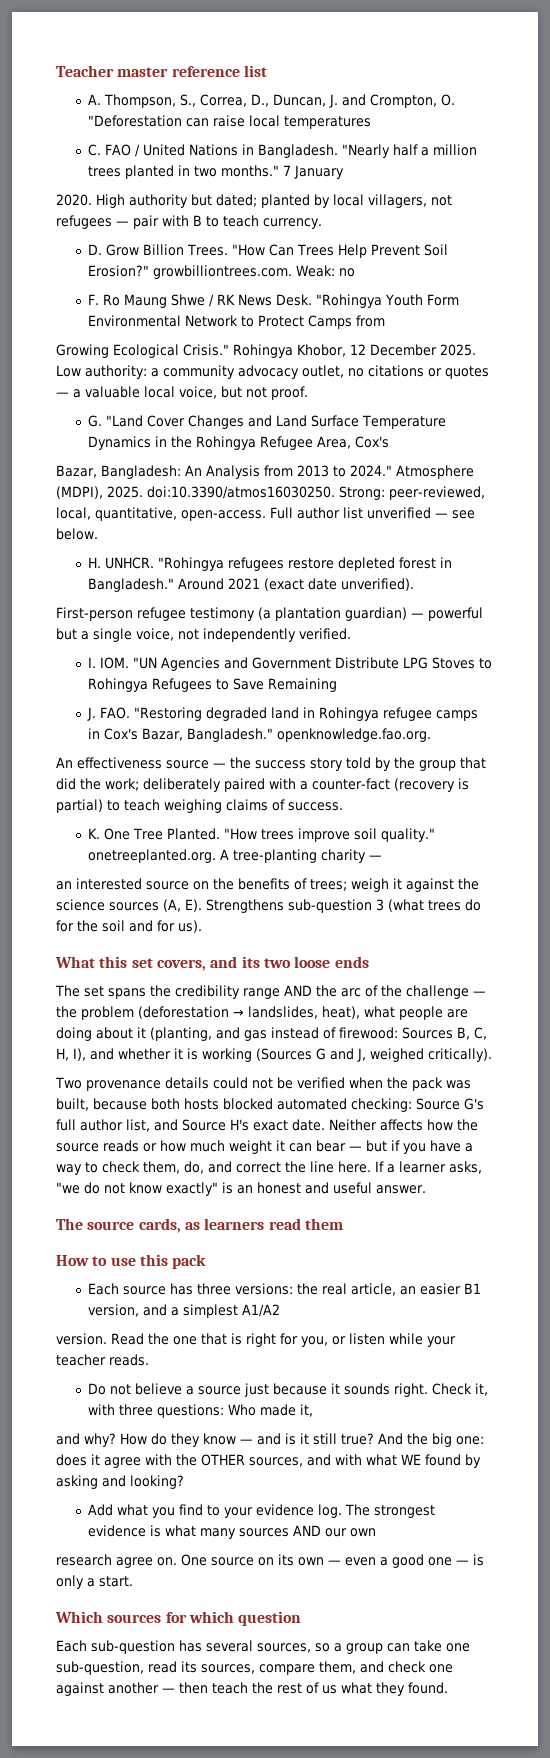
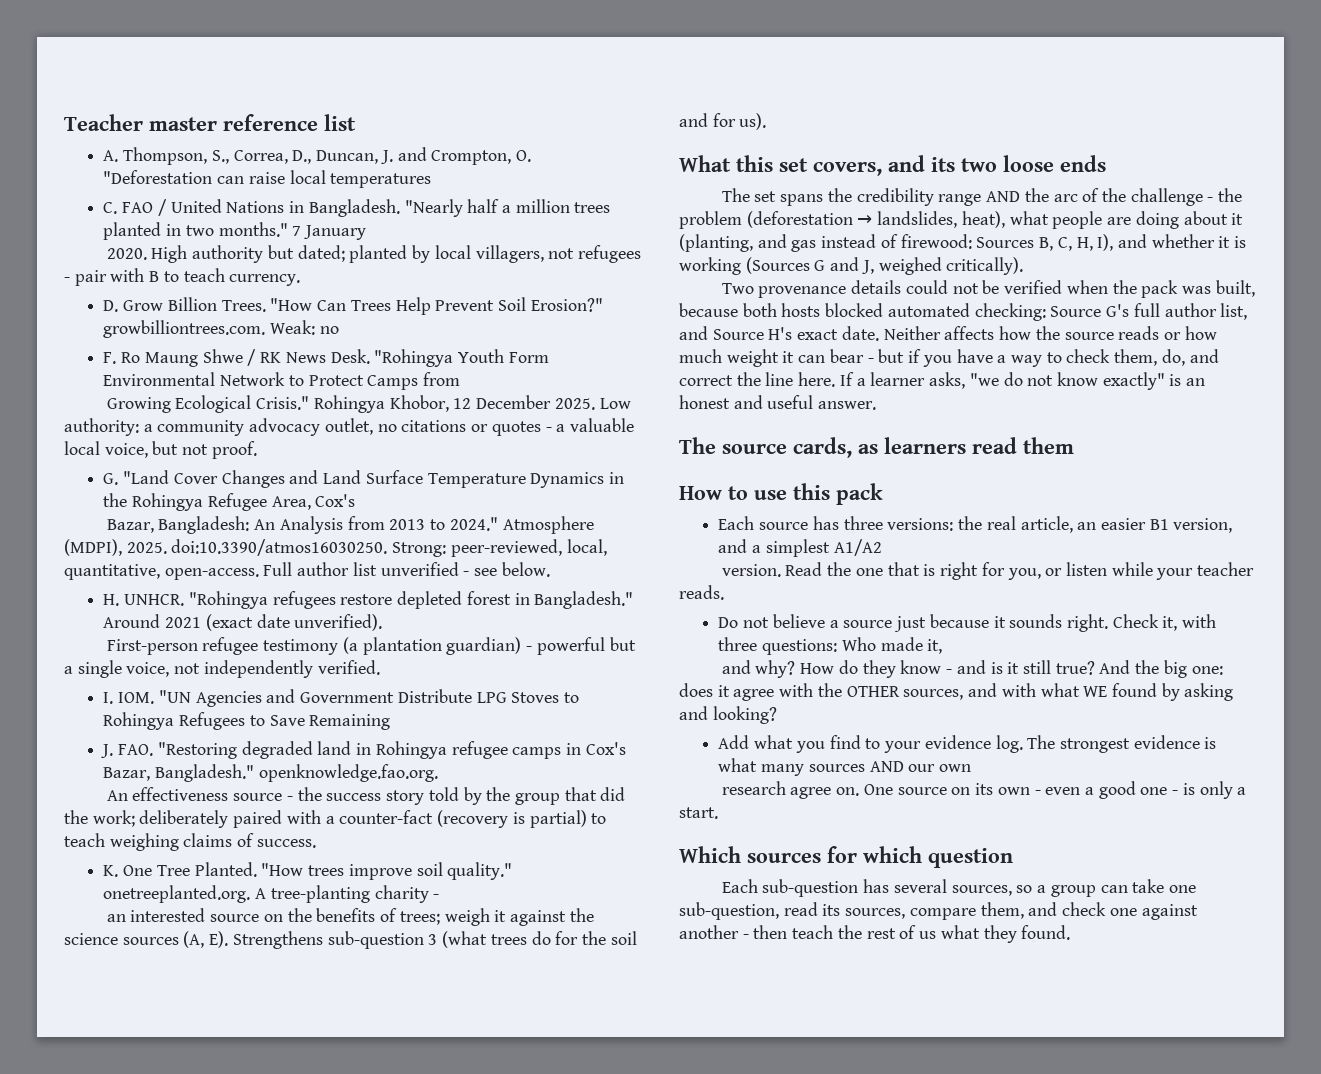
[116,221,129,226] — -> [64,277,70,282] -
[56,392,69,397] — -> [545,427,552,432] -
[435,513,448,518] — -> [463,571,470,576] -
[410,613,424,618] — -> [526,646,533,651] -
[213,763,226,768] — -> [286,796,293,801] -
[369,855,383,860] — -> [433,894,440,899] -
[473,991,486,996] — -> [1207,197,1214,202] -
[349,1146,362,1151] — -> [867,358,874,363] -
[240,1439,253,1444] — -> [946,669,953,674] -
[328,1560,341,1565] — -> [1034,790,1041,795] -
[456,1560,469,1565] — -> [1172,790,1179,795] -
[162,1688,175,1693] — -> [742,934,749,939] -

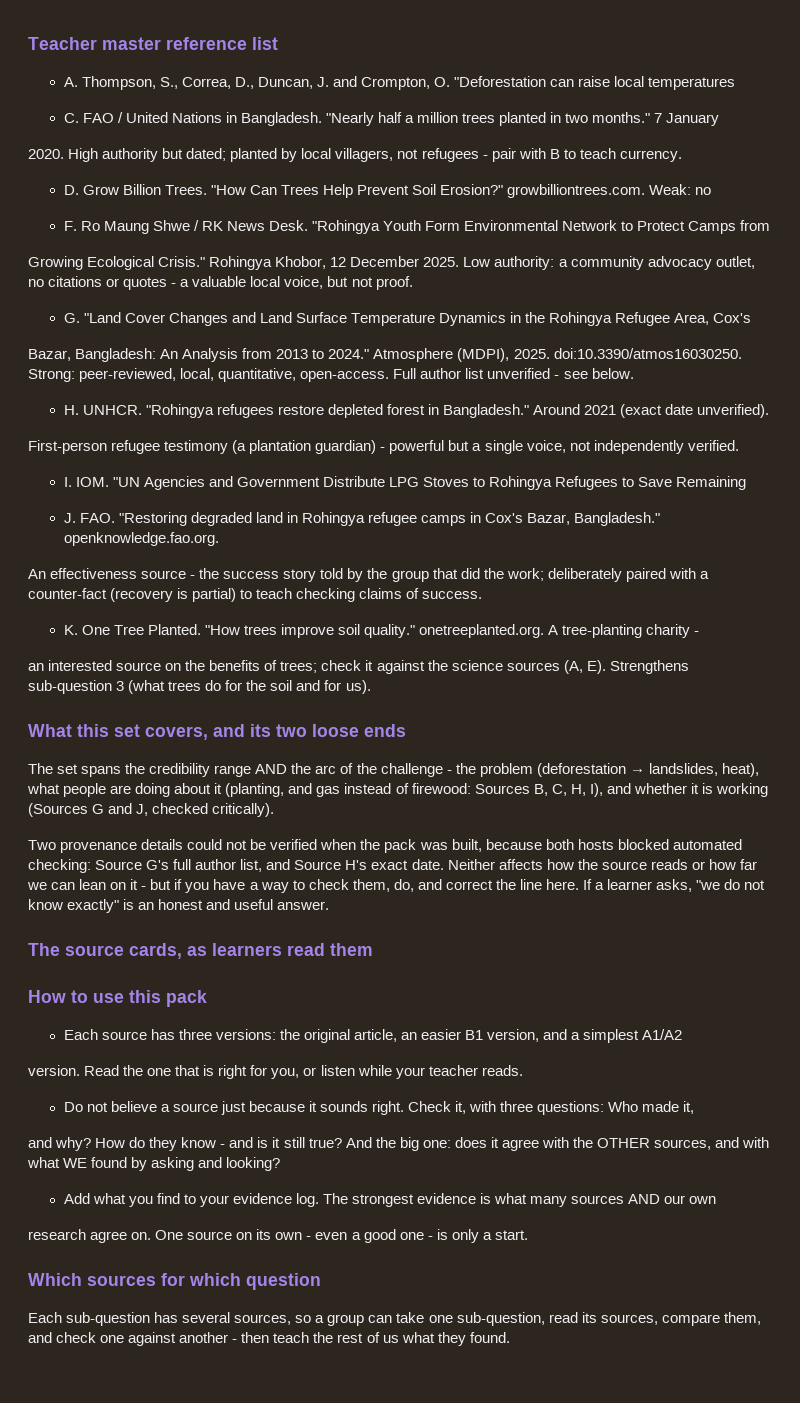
[109,833,179,851] weighing -> [296,588,356,602] checking
[444,908,490,926] weigh -> [321,660,362,671] check
[878,257,942,275] weighed -> [152,803,209,814] checked
[679,349,864,367] much weight it can bear -> [739,859,757,870] [27,879,139,890] far we can lean on it
[986,516,1016,530] real -> [303,1029,350,1043] original

